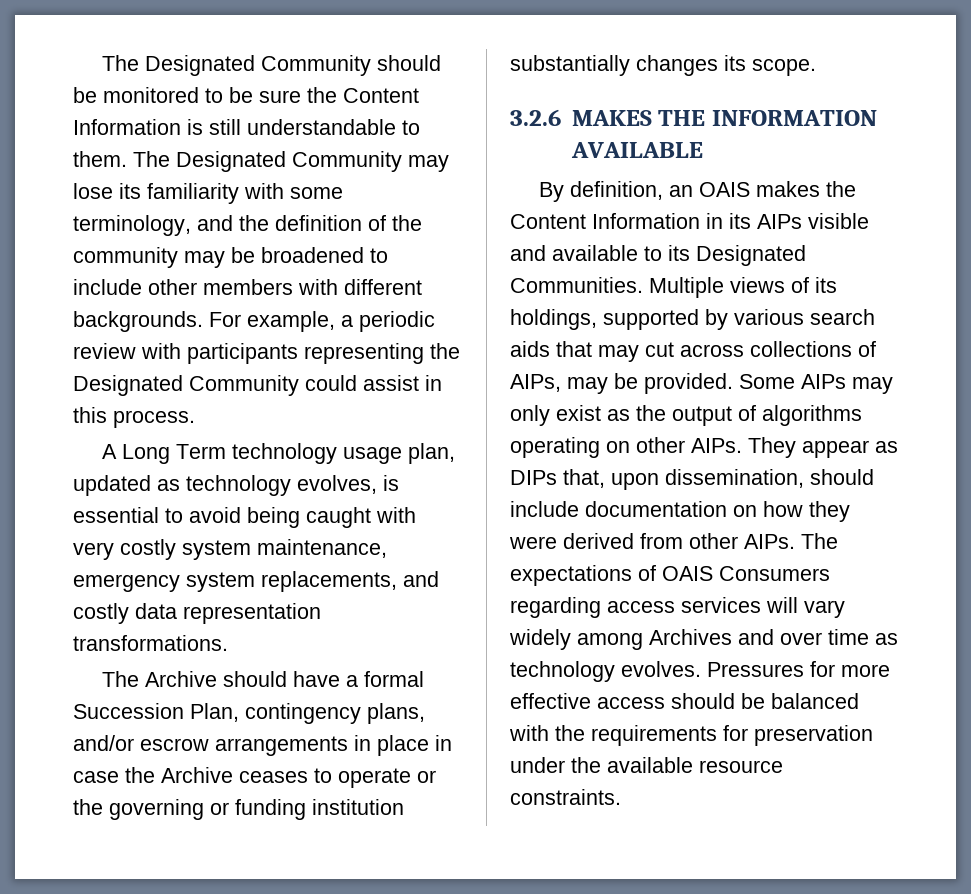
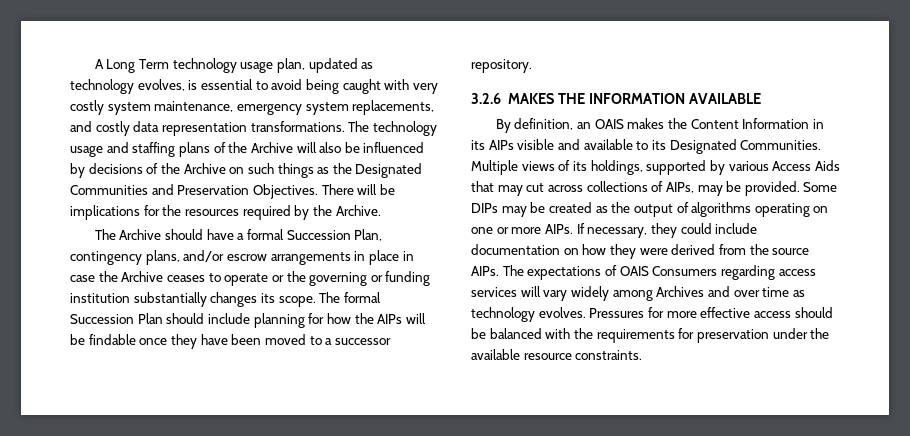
[102,55,442,76] [73,87,419,103] [73,119,420,135] [73,151,449,172] [73,183,343,204] [73,215,422,236] [73,247,388,268] [73,279,422,295] [73,311,435,332] [73,343,460,364] [73,375,442,396] [73,407,195,428] The Designated Community should be monitored to be sure the Content Information is still understandable to them. The Designated Community may lose its familiarity with some terminology, and the definition of the community may be broadened to include other members with different backgrounds. For example, a periodic review with participants representing the Designated Community could assist in this process. // -> (94, 64) none
(228, 643) none -> [348,121,437,136] [70,142,425,157] [70,163,423,178] [70,184,395,199] [70,205,381,220] The technology usage and staffing plans of the Archive will also be influenced by decisions of the Archive on such things as the Designated Communities and Preservation Objectives. There will be implications for the resources required by the Archive.
(816, 67) none -> [319,292,381,303] [70,313,426,328] [70,334,391,349] [471,59,532,73] The formal Succession Plan should include planning for how the AIPs will be findable once they have been moved to a successor repository.
[810,309,875,325] [510,341,550,357] search aids -> [772,160,840,171] Access Aids
[801,374,893,394] [510,405,601,426] AIPs may only exist -> [471,202,592,217] DIPs may be created
[636,437,898,458] [510,469,874,490] other AIPs. They appear as DIPs that, upon dissemination, should -> [471,223,712,238] one or more AIPs. If necessary, they could
[689,533,738,549] other -> [749,244,810,255] the source

